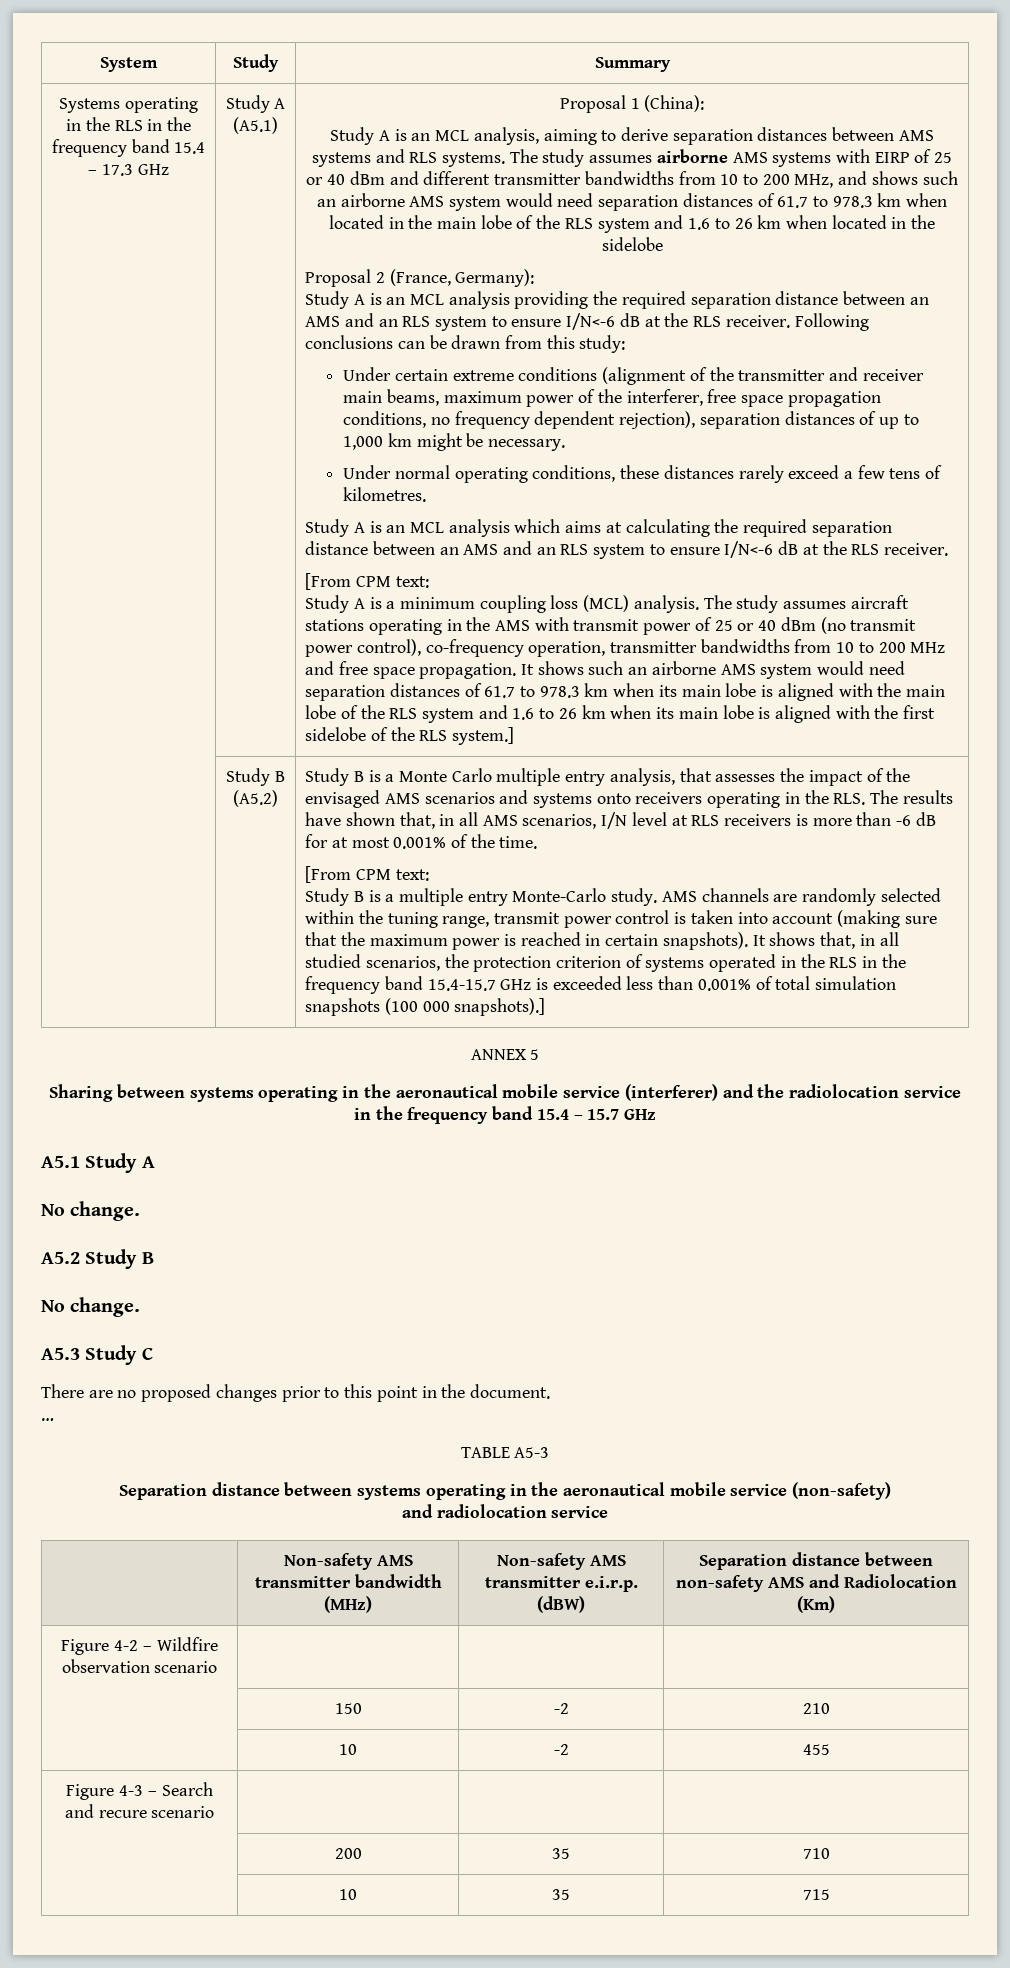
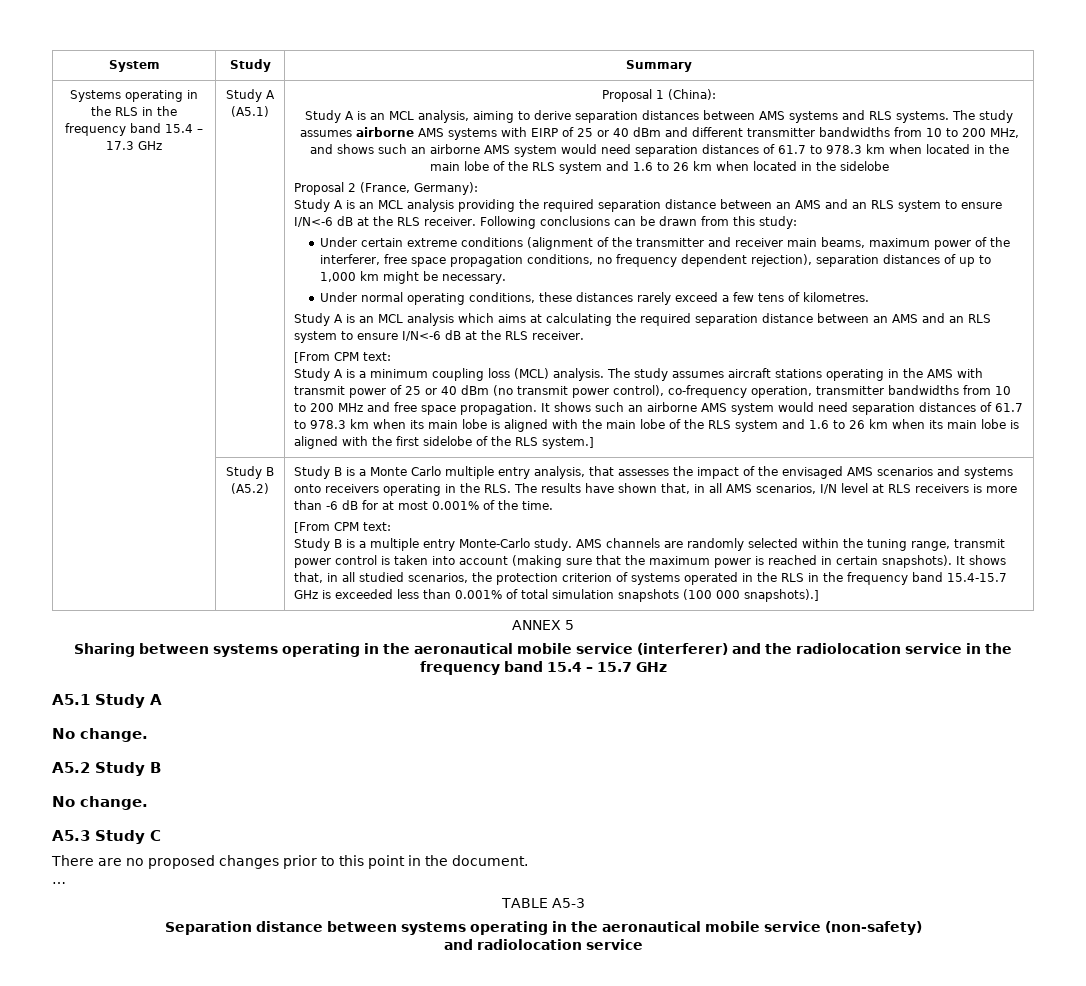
[283,1553,413,1570] [254,1574,442,1588] [324,1596,372,1613] [496,1553,626,1570] [484,1576,638,1592] [537,1596,585,1613] [699,1552,933,1570] [675,1574,957,1592] [797,1596,835,1613] [61,1637,218,1655] [61,1659,218,1673] [334,1703,362,1714] [553,1703,569,1714] [802,1703,830,1714] [339,1744,357,1755] [553,1744,569,1755] [802,1744,830,1755] [66,1782,213,1800] [64,1804,215,1818] [334,1848,362,1859] [552,1848,570,1859] [802,1848,830,1859] [339,1889,357,1900] [552,1889,570,1900] [802,1889,830,1900] // | Non-safety AMS transmitter bandwidth (MHz) | Non-safety AMS transmitter e.i.r.p. (dBW) | Separation distance between non-safety AMS and Radiolocation (Km) // Figure 4-2 – Wildfire observation scenario | | | // | 150 | -2 | 210 // | 10 | -2 | 455 // Figure 4-3 – Search and recure scenario | | | // | 200 | 35 | 710 // | 10 | 35 | 715 -> (643, 944) none

